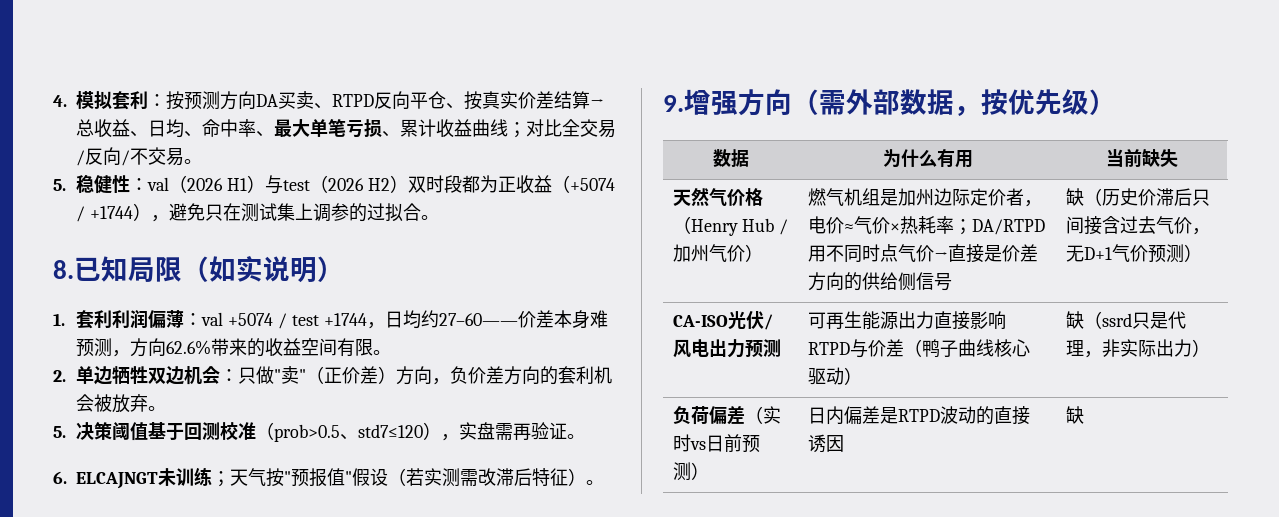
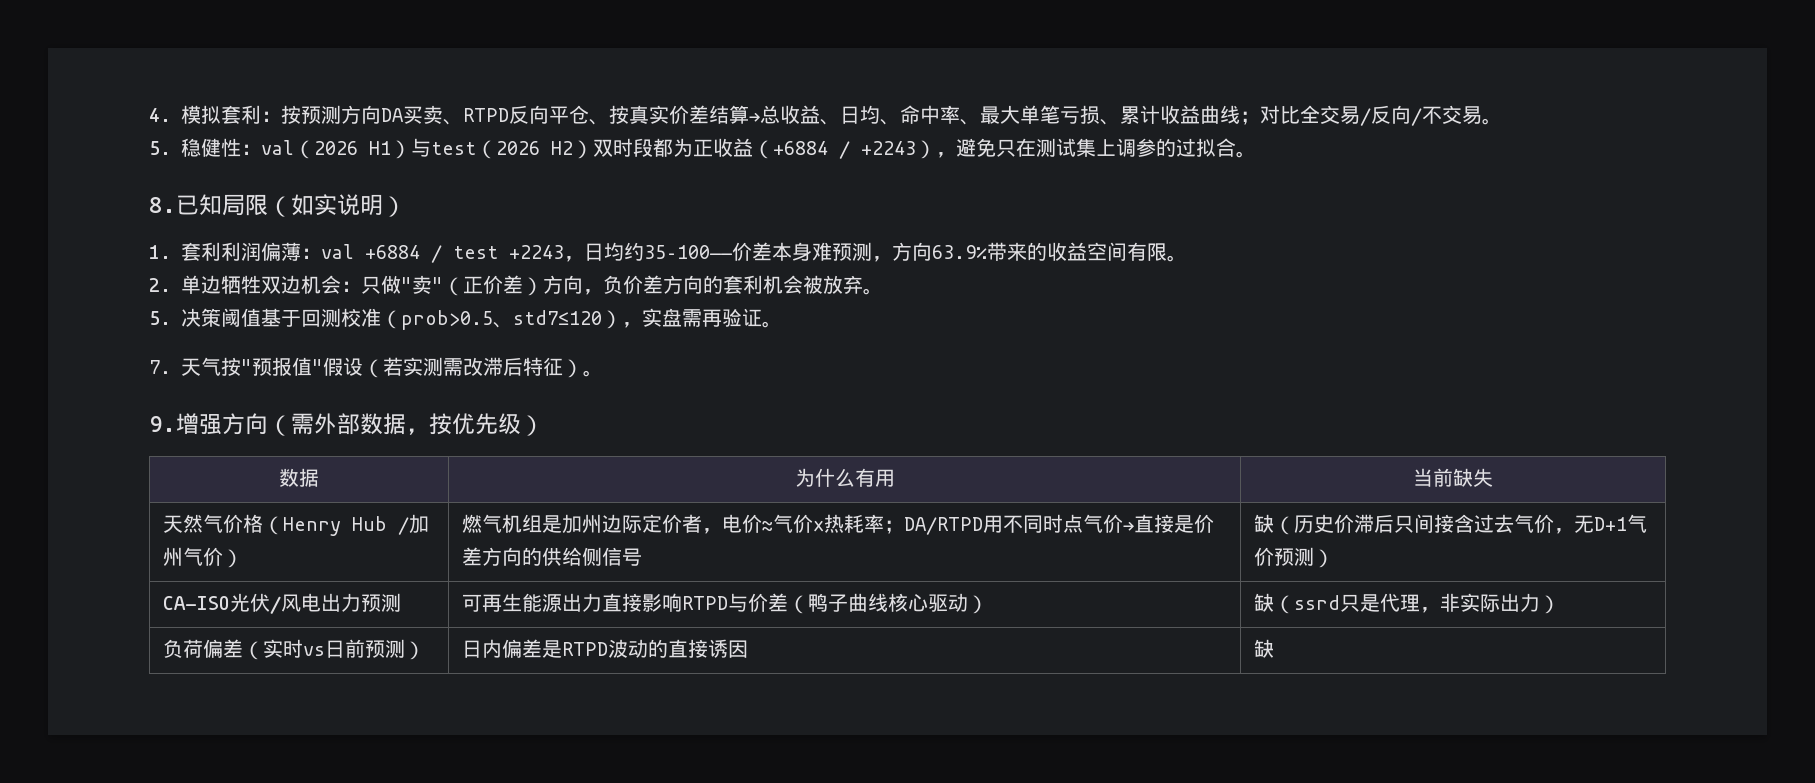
[569,178,615,191] [76,206,133,222] +5074 / +1744 -> [773,141,916,159] +6884 / +2243
[227,313,273,326] +5074 -> [365,245,420,259] +6884
[323,313,367,326] +1744 -> [509,245,564,259] +2243
[438,313,518,326] 27–60—— -> [644,245,732,259] 35–100——
[166,340,212,355] 62.6% -> [932,245,987,259] 63.9%
[53,467,231,489] 6. ELCAJNGT未训练； -> [149,360,171,374] 7.

